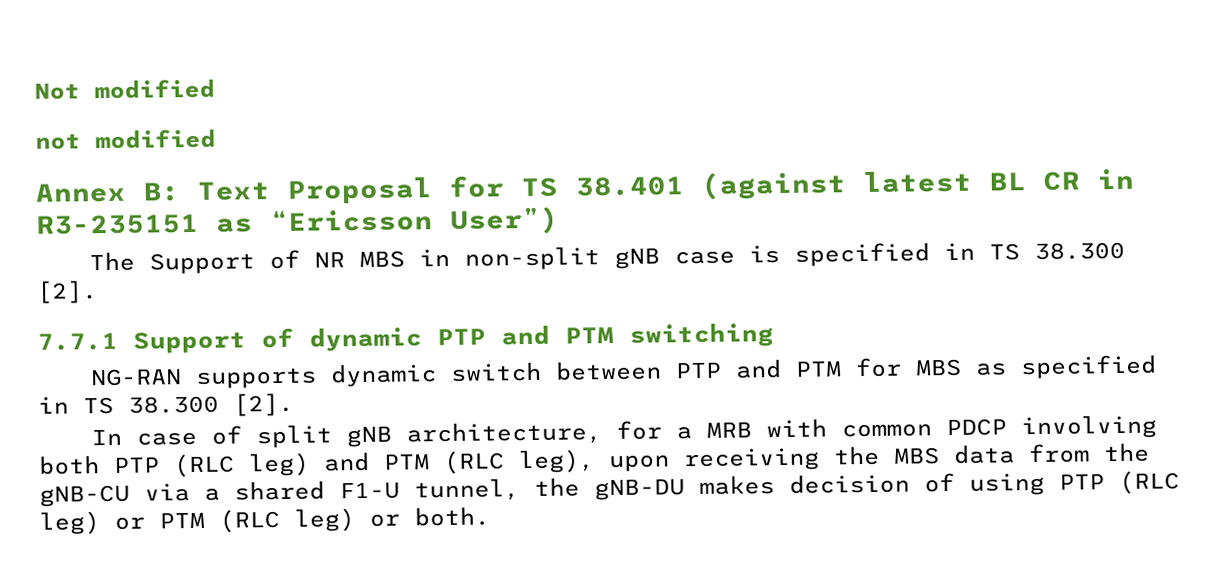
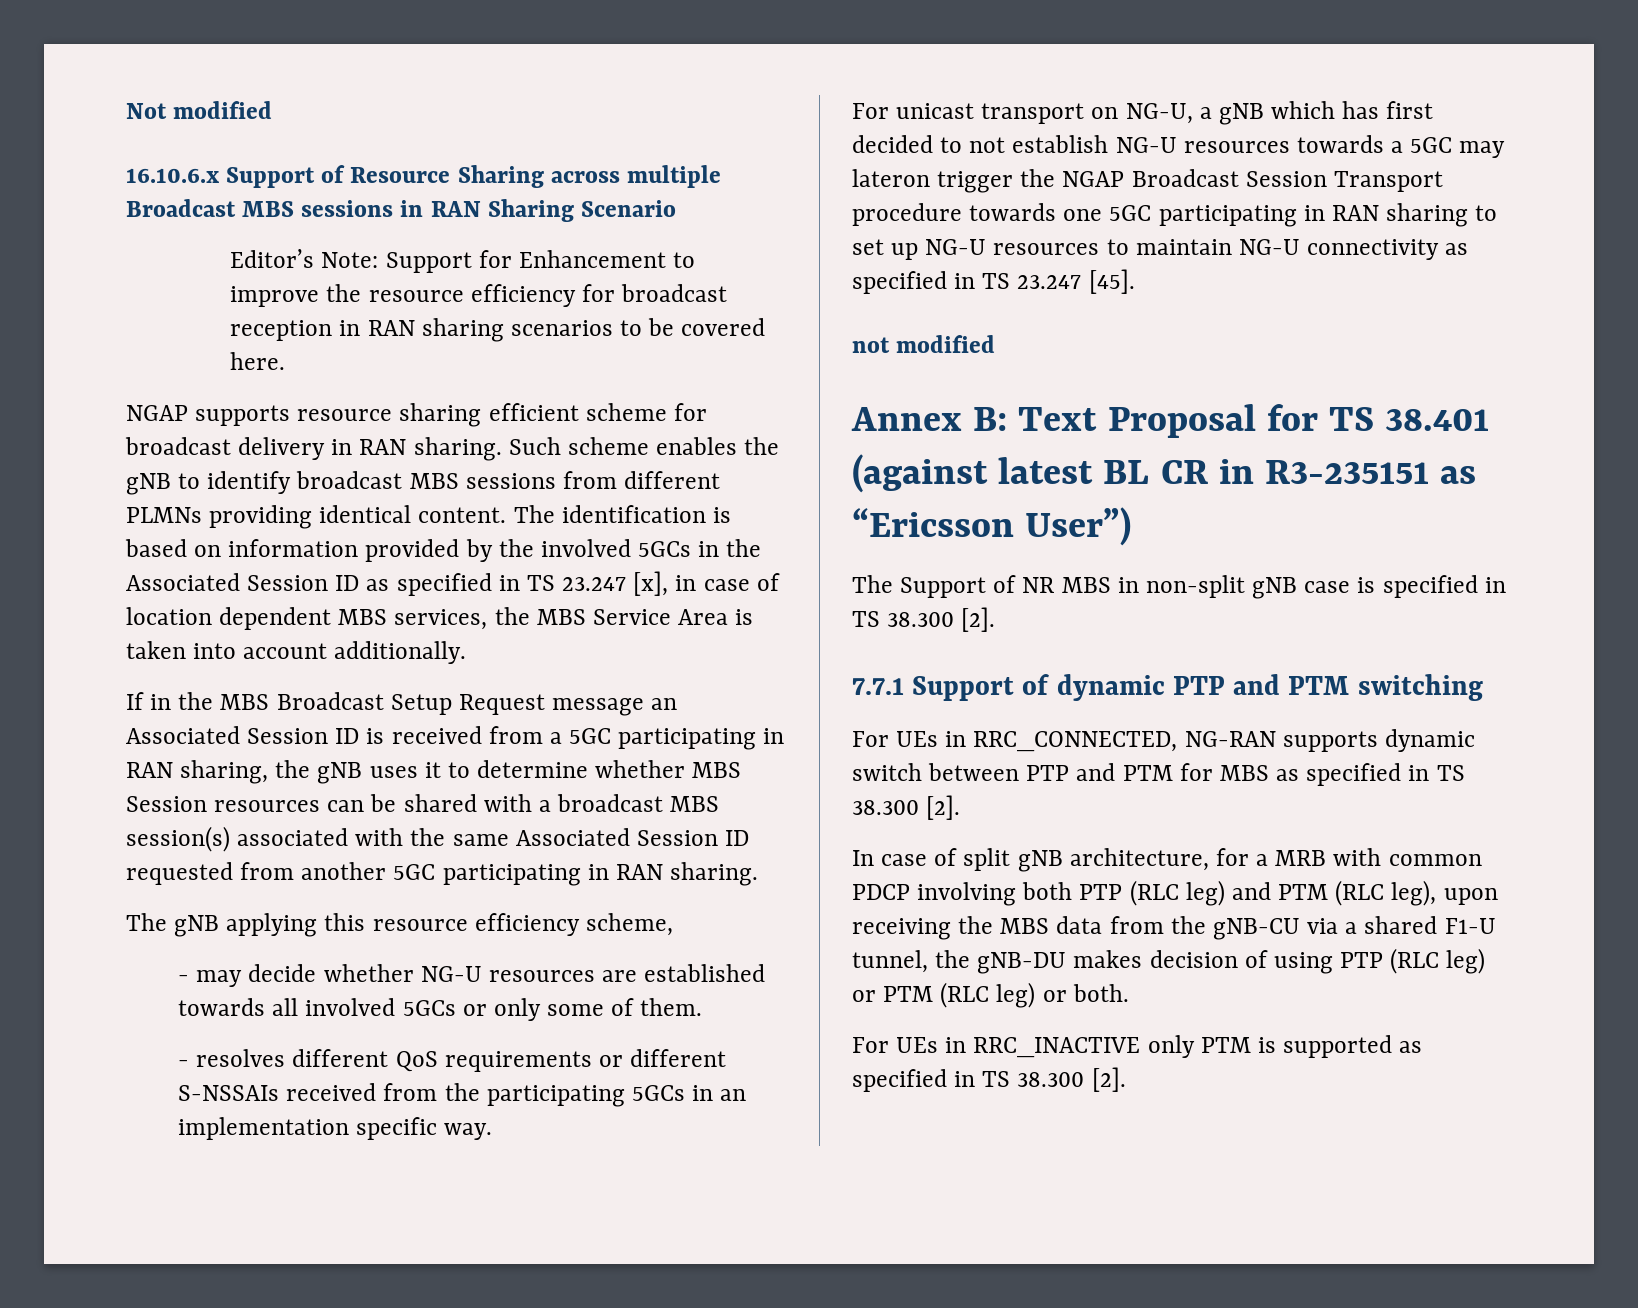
(215, 89) none -> [126,165,721,188] [126,199,676,222] [230,249,696,273] [230,284,728,307] [230,318,766,342] [230,352,286,370] [126,403,707,427] [125,437,780,461] [126,471,721,495] [126,505,731,529] [125,539,762,562] [126,571,780,596] [126,607,754,630] [126,641,467,664] [126,692,678,716] [126,726,785,750] [126,760,742,784] [126,794,720,812] [126,826,750,852] [126,862,759,886] [126,913,673,937] [178,964,766,987] [178,998,703,1021] [178,1049,727,1072] [178,1083,747,1107] [178,1117,493,1140] [852,101,1434,125] [852,135,1506,158] [852,169,1443,193] [852,203,1498,227] [852,239,1469,260] [852,269,1135,294] // 16.10.6.x Support of Resource Sharing across multiple Broadcast MBS sessions in RAN Sharing Scenario // Editor’s Note: Support for Enhancement to improve the resource efficiency for broadcast reception in RAN sharing scenarios to be covered here. // NGAP supports resource sharing efficient scheme for broadcast delivery in RAN sharing. Such scheme enables the gNB to identify broadcast MBS sessions from different PLMNs providing identical content. The identification is based on information provided by the involved 5GCs in the Associated Session ID as specified in TS 23.247 [x], in case of location dependent MBS services, the MBS Service Area is taken into account additionally. // If in the MBS Broadcast Setup Request message an Associated Session ID is received from a 5GC participating in RAN sharing, the gNB uses it to determine whether MBS Session resources can be shared with a broadcast MBS session(s) associated with the same Associated Session ID requested from another 5GC participating in RAN sharing. // The gNB applying this resource efficiency scheme, // - may decide whether NG-U resources are established towards all involved 5GCs or only some of them. // - resolves different QoS requirements or different S-NSSAIs received from the participating 5GCs in an implementation specific way. // For unicast transport on NG-U, a gNB which has first decided to not establish NG-U resources towards a 5GC may lateron trigger the NGAP Broadcast Session Transport procedure towards one 5GC participating in RAN sharing to set up NG-U resources to maintain NG-U connectivity as specified in TS 23.247 [45].
(774, 335) none -> [852,731,1178,752] For UEs in RRC_CONNECTED,
(490, 516) none -> [852,1035,1423,1058] [852,1067,1126,1092] // For UEs in RRC_INACTIVE only PTM is supported as specified in TS 38.300 [2].

